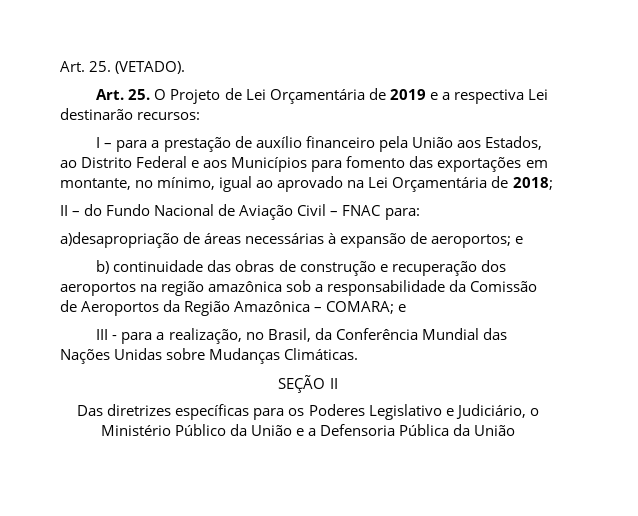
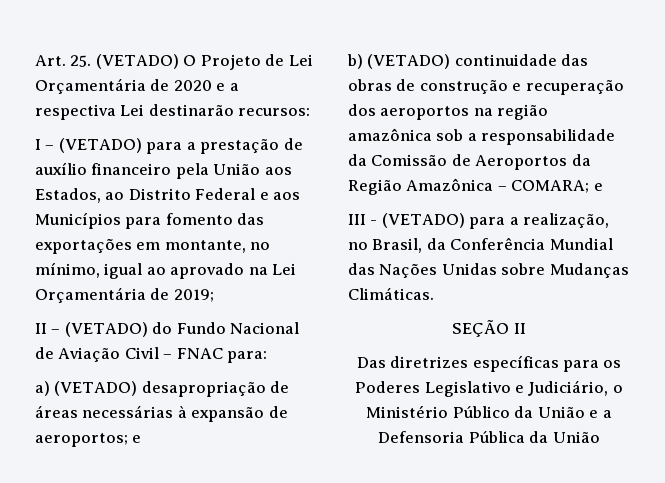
[60,61,186,74] [96,89,151,100] Art. 25. (VETADO). // Art. 25. -> [35,54,179,69] Art. 25. (VETADO)
[389,89,426,100] 2019 -> [173,80,212,91] 2020
(113, 145) none -> [58,138,142,153] (VETADO)
[512,177,553,190] 2018; -> [173,289,214,302] 2019;
(81, 213) none -> [64,322,148,337] (VETADO)
[60,232,179,248] a)desapropriação -> [35,381,266,397] a) (VETADO) desapropriação
(110, 267) none -> [367,54,451,69] (VETADO)
(118, 337) none -> [381,213,465,228] (VETADO)

